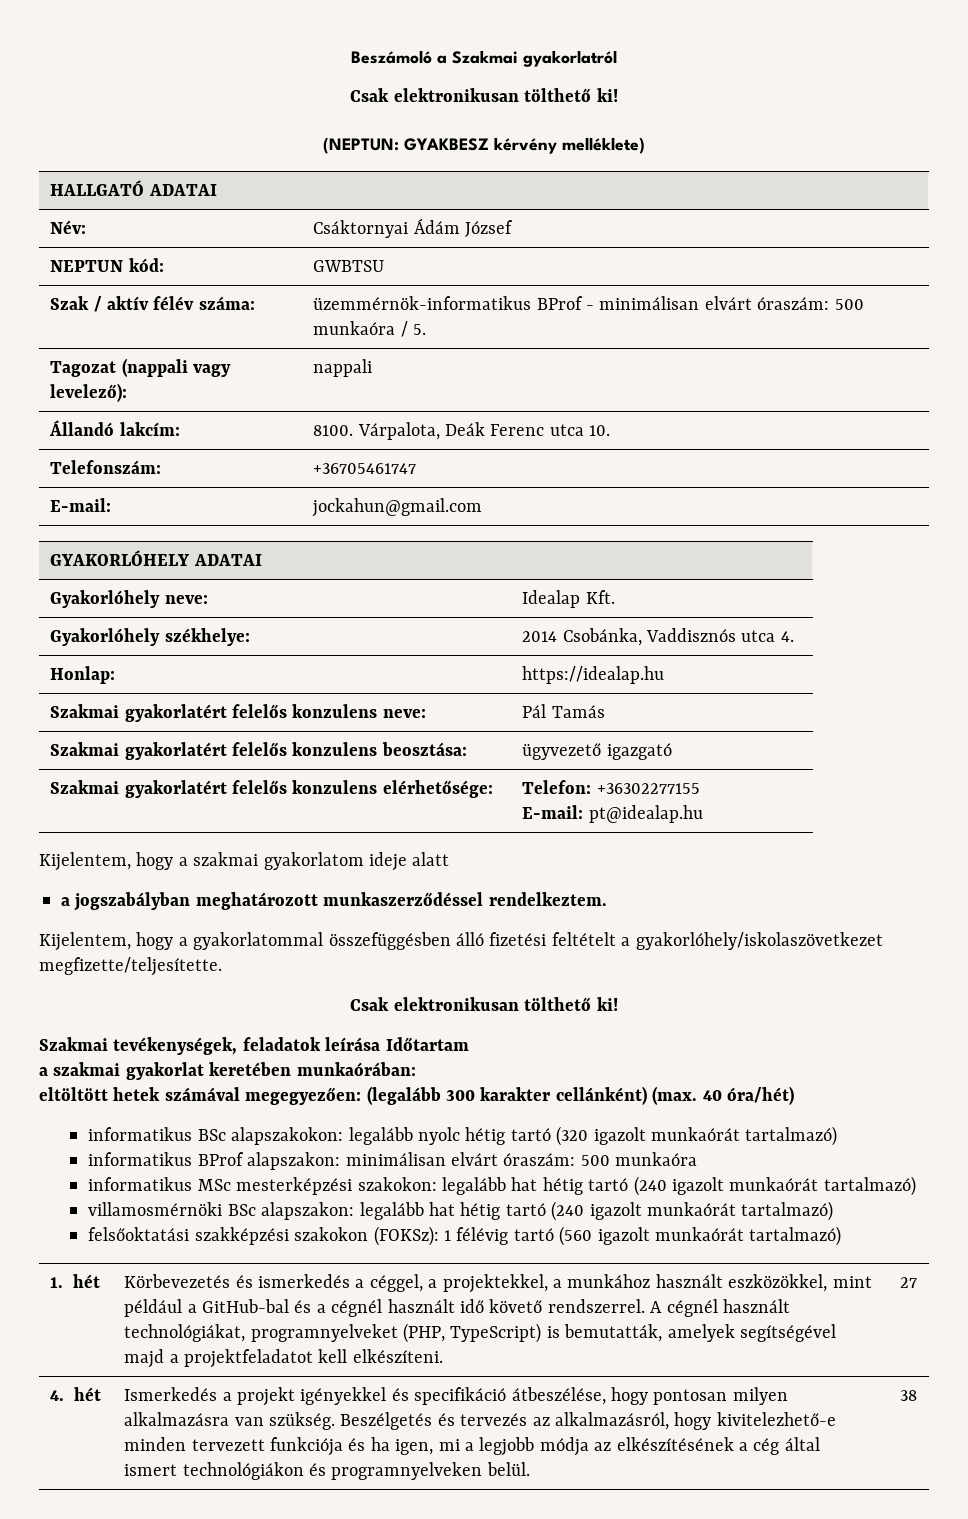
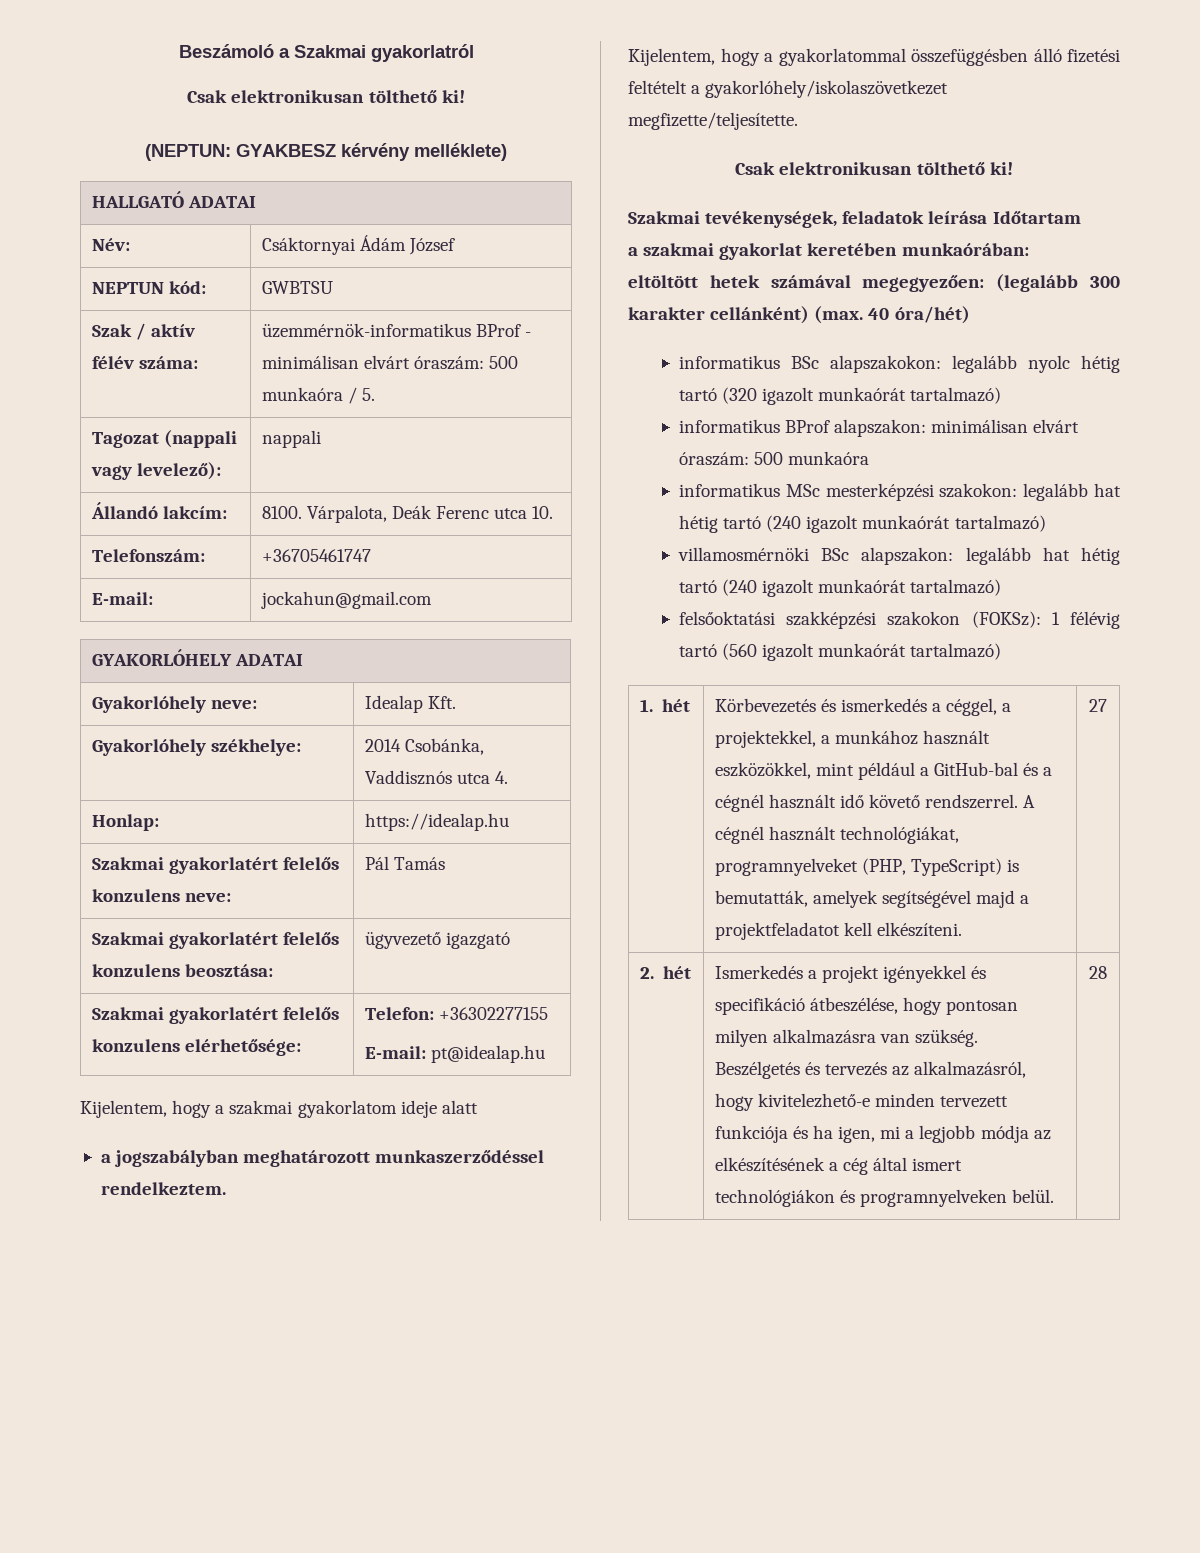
[50,1390,65,1401] 4. -> [639,967,654,979] 2.
[899,1390,917,1401] 38 -> [1089,966,1107,979] 28

